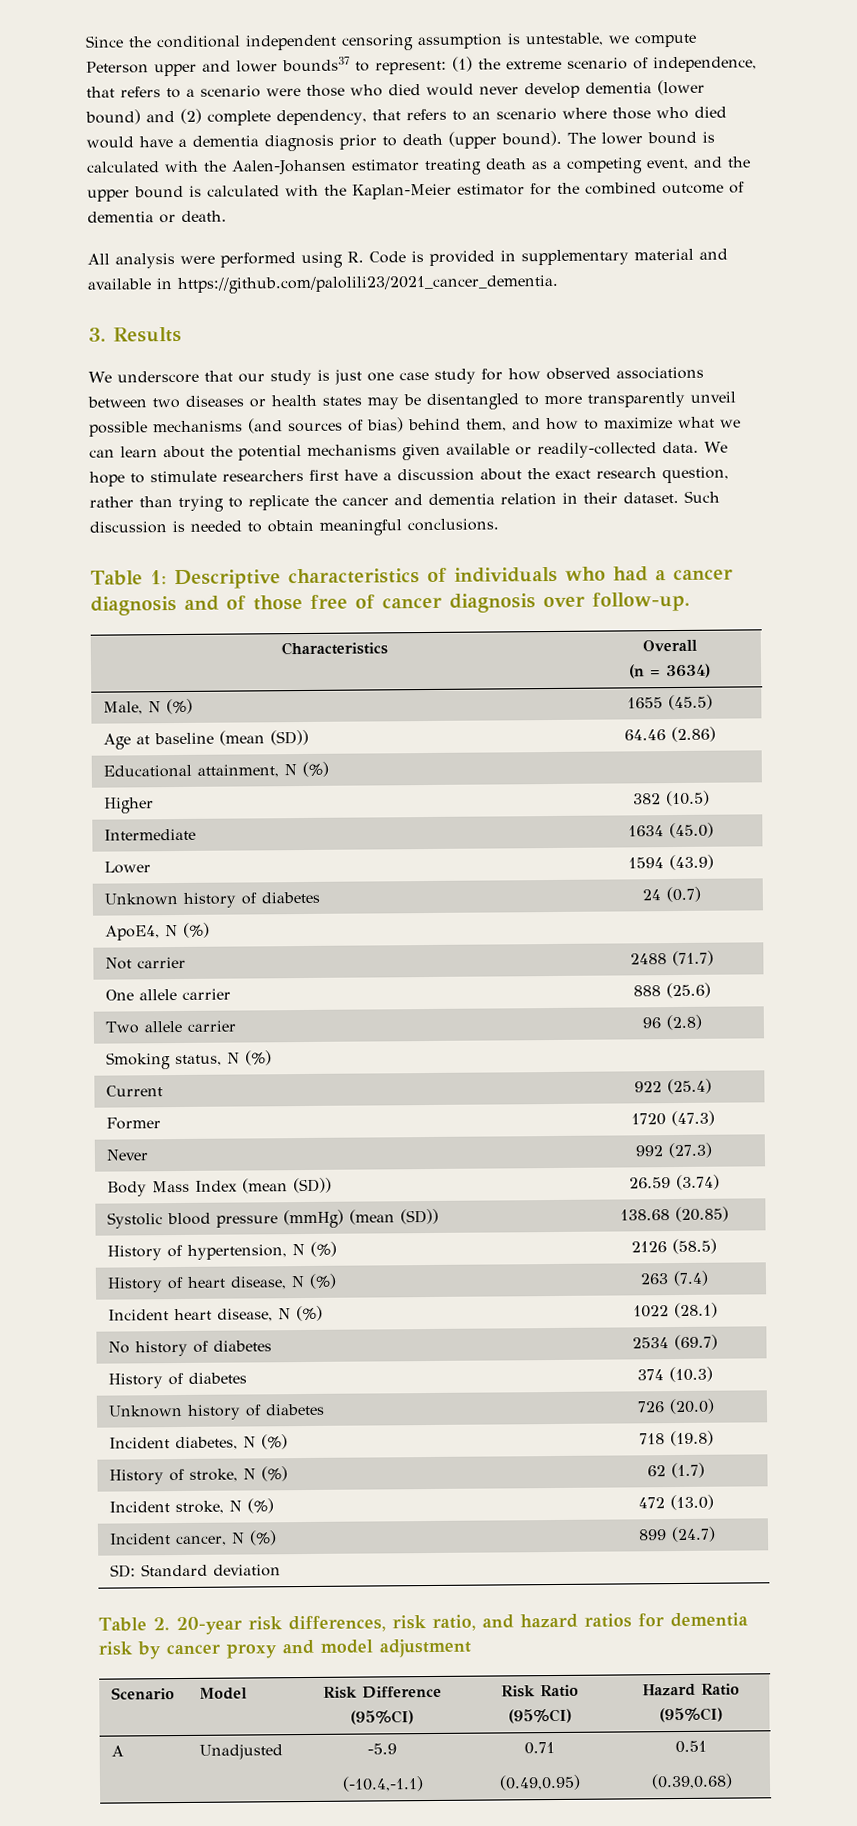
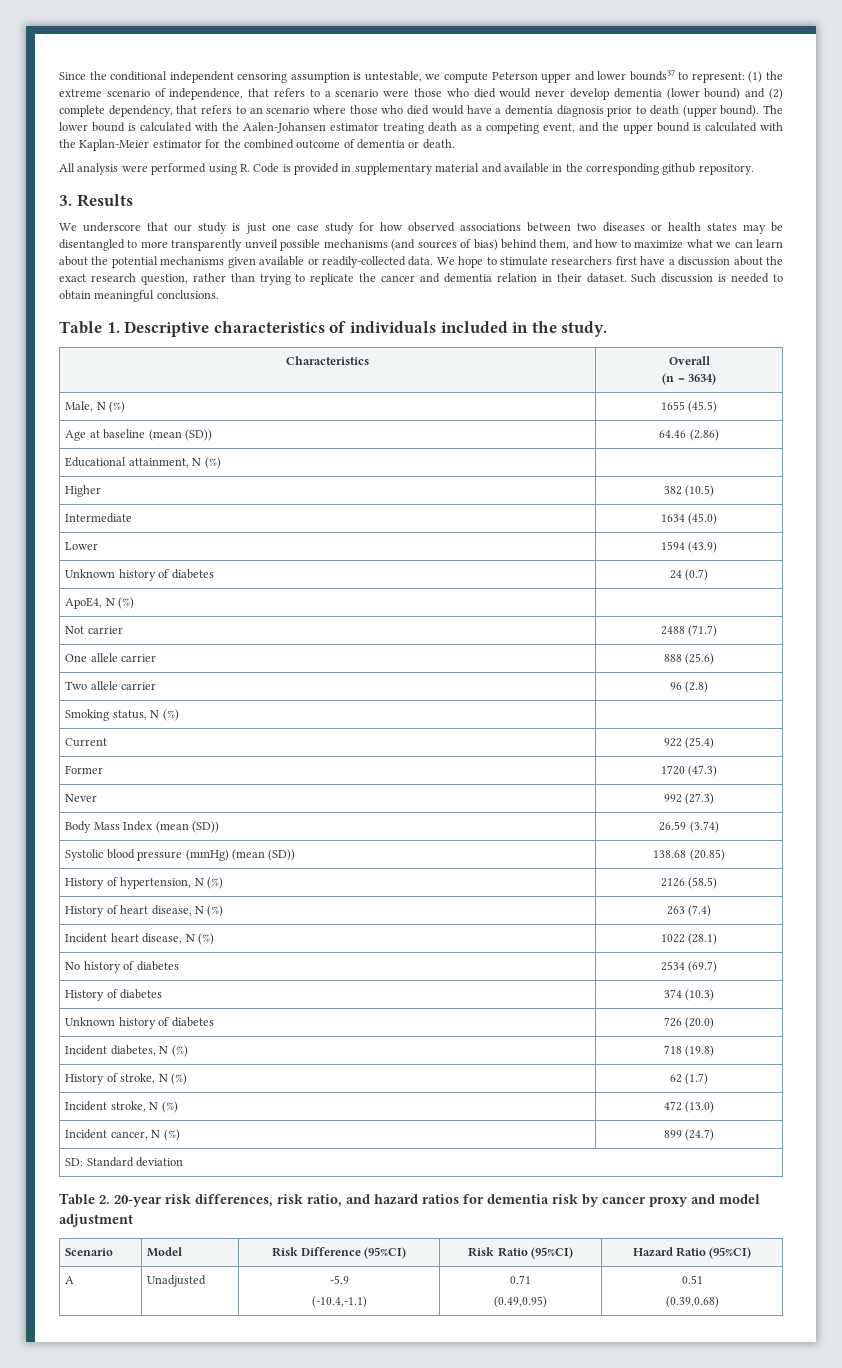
[177,274,559,294] https://github.com/palolili23/2021_cancer_dementia. -> [565,163,754,175] the corresponding github repository.
[149,570,167,585] 1: -> [106,322,120,333] 1.
[564,566,733,582] [90,591,690,616] who had a cancer diagnosis and of those free of cancer diagnosis over follow-up. -> [440,321,608,337] included in the study.

